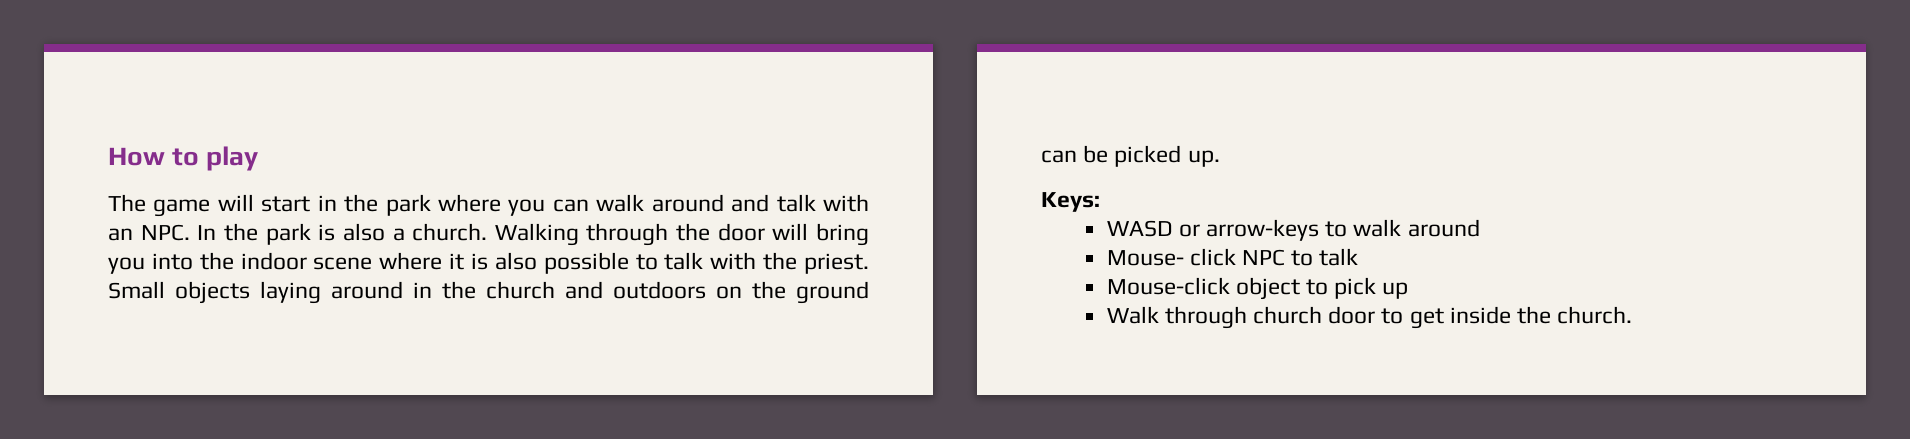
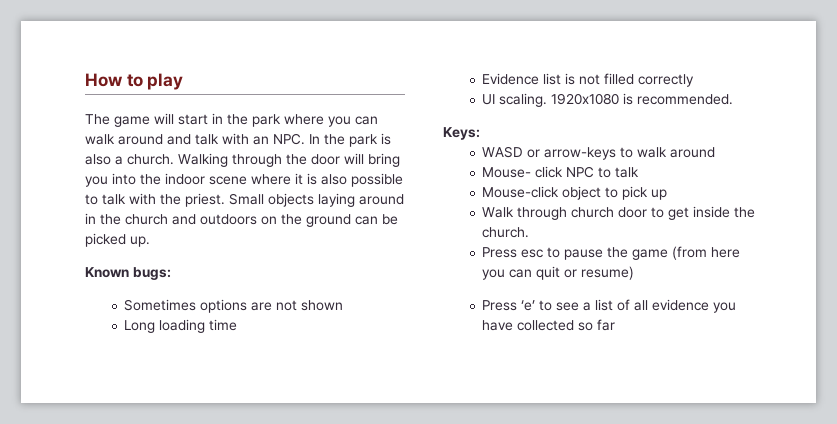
(1220, 158) none -> [85,267,171,280] [124,299,344,313] [124,319,238,333] [482,73,695,87] [482,93,734,107] // Known bugs: // Sometimes options are not shown // Long loading time // Evidence list is not filled correctly // UI scaling. 1920x1080 is recommended.
(1633, 315) none -> [482,246,741,260] [482,266,635,280] [482,299,737,313] [482,319,616,331] // Press esc to pause the game (from here you can quit or resume) // Press ‘e’ to see a list of all evidence you have collected so far

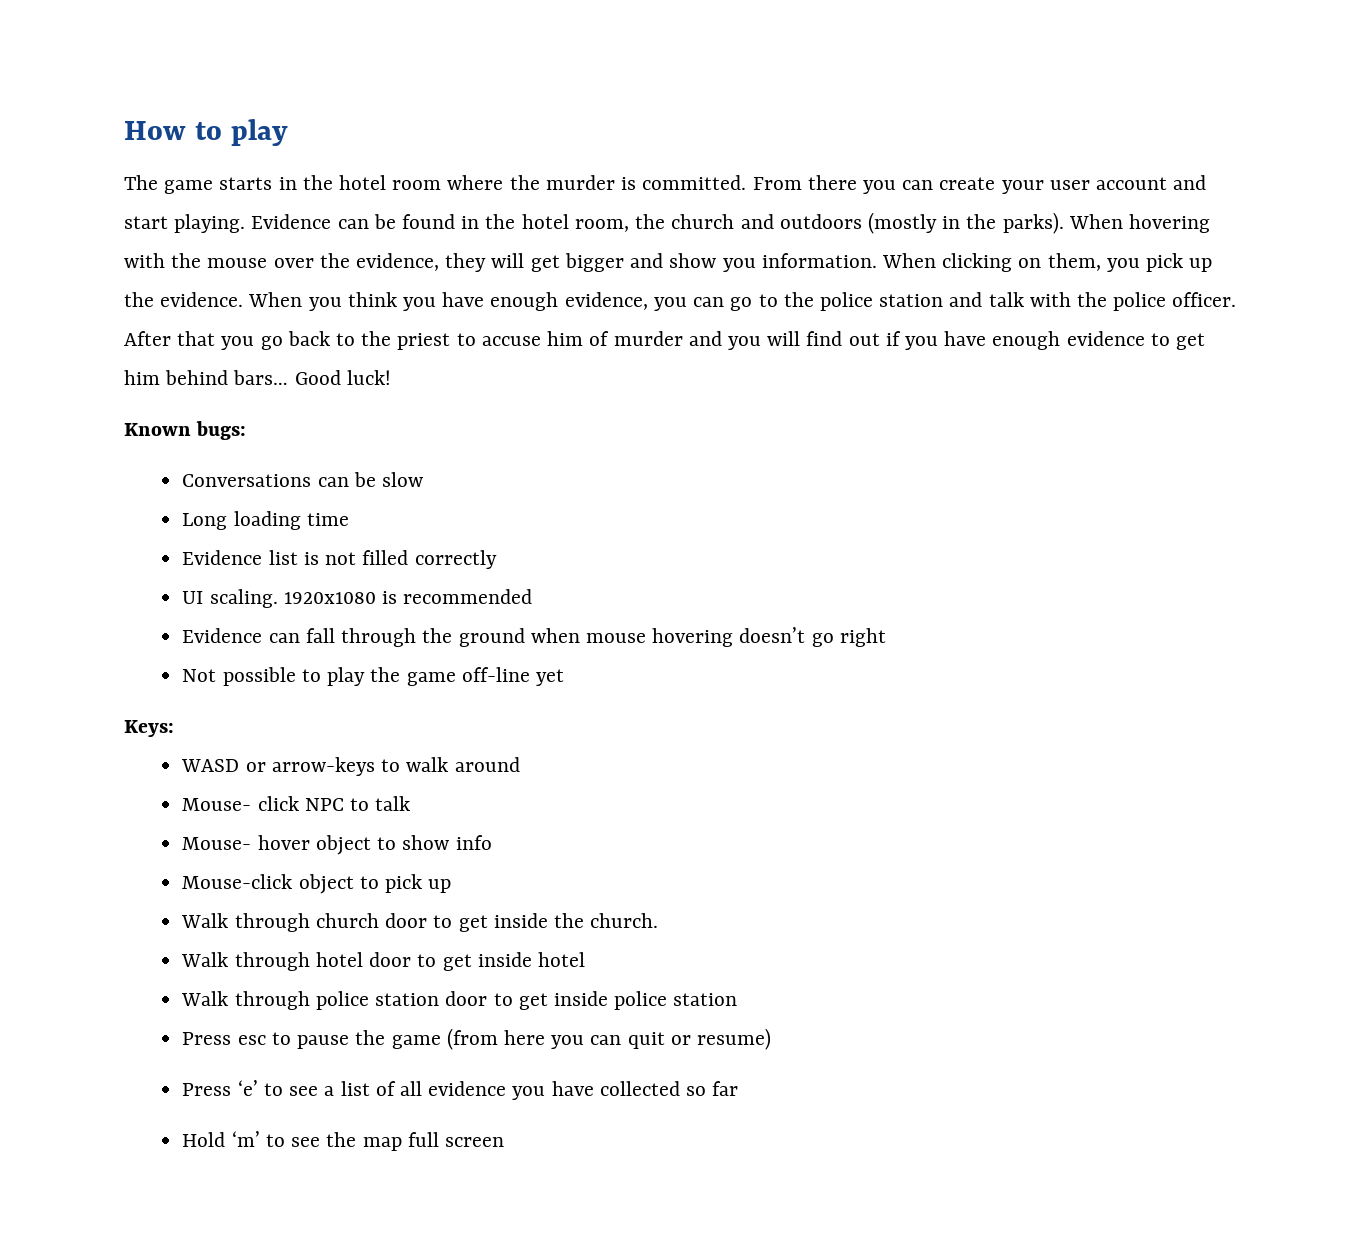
[154,113,378,127] [85,133,391,147] [85,153,400,167] [85,173,403,187] [85,193,404,207] [85,213,398,227] [85,233,150,247] [85,267,171,280] [124,299,344,313] will start in the park where you can walk around and talk with an NPC. In the park is also a church. Walking through the door will bring you into the indoor scene where it is also possible to talk with the priest. Small objects laying around in the church and outdoors on the ground can be picked up. // Known bugs: // Sometimes options are not shown -> [219,175,1207,194] [124,212,1210,234] [124,253,1213,272] [124,292,1237,311] [124,331,1206,350] [124,370,391,385] [124,421,247,440] [182,472,424,487] starts in the hotel room where the murder is committed. From there you can create your user account and start playing. Evidence can be found in the hotel room, the church and outdoors (mostly in the parks). When hovering with the mouse over the evidence, they will get bigger and show you information. When clicking on them, you pick up the evidence. When you think you have enough evidence, you can go to the police station and talk with the police officer. After that you go back to the priest to accuse him of murder and you will find out if you have enough evidence to get him behind bars… Good luck! // Known bugs: // Conversations can be slow
[637,94,734,105] recommended. -> [403,589,533,604] [182,627,886,647] [182,667,564,686] recommended // Evidence can fall through the ground when mouse hovering doesn’t go right // Not possible to play the game off-line yet
(640, 172) none -> [182,835,492,855] // Mouse- hover object to show info
(530, 232) none -> [181,952,585,971] [181,991,738,1010] // Walk through hotel door to get inside hotel // Walk through police station door to get inside police station
(616, 325) none -> [182,1131,504,1151] // Hold ‘m’ to see the map full screen

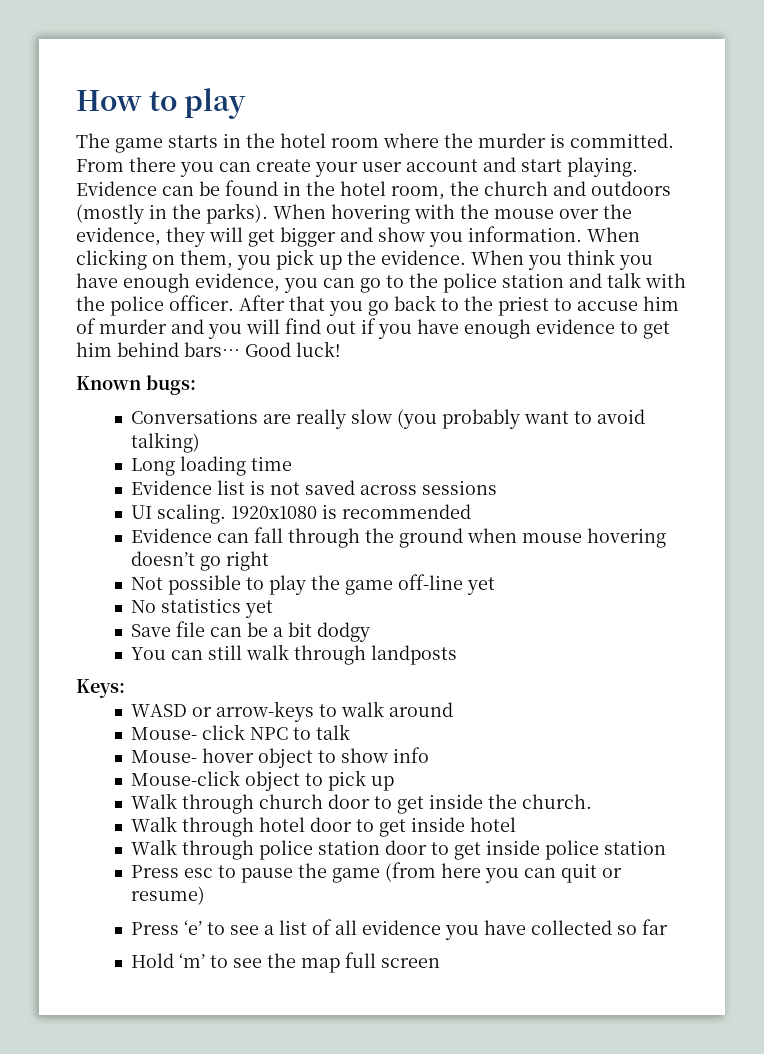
[317,472,376,487] can be -> [263,409,347,429] are really
(424, 479) none -> [397,409,646,429] [131,432,201,453] (you probably want to avoid talking)
[362,550,497,569] filled correctly -> [305,480,498,495] saved across sessions
(564, 677) none -> [131,598,274,618] [131,621,371,642] [131,644,458,665] // No statistics yet // Save file can be a bit dodgy // You can still walk through landposts

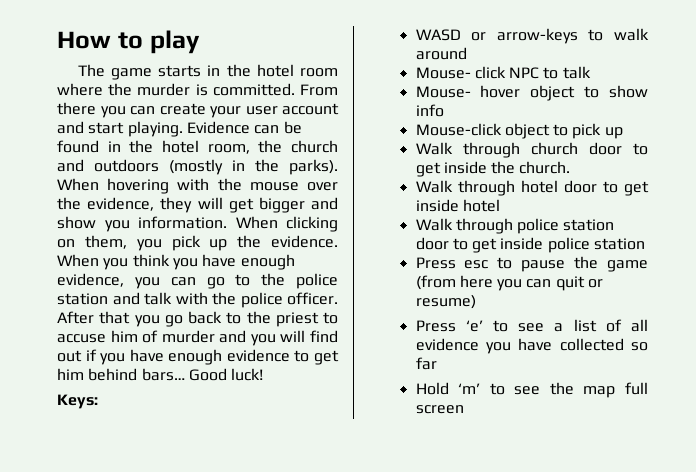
[76,375,196,395] [131,409,646,429] [131,432,201,453] [131,456,293,476] [131,480,498,495] [131,504,472,524] [131,527,667,548] [131,551,270,571] [131,574,496,595] [131,598,274,618] [131,621,371,642] [131,644,458,665] // Known bugs: // Conversations are really slow (you probably want to avoid talking) // Long loading time // Evidence list is not saved across sessions // UI scaling. 1920x1080 is recommended // Evidence can fall through the ground when mouse hovering doesn’t go right // Not possible to play the game off-line yet // No statistics yet // Save file can be a bit dodgy // You can still walk through landposts -> (264, 374) none

